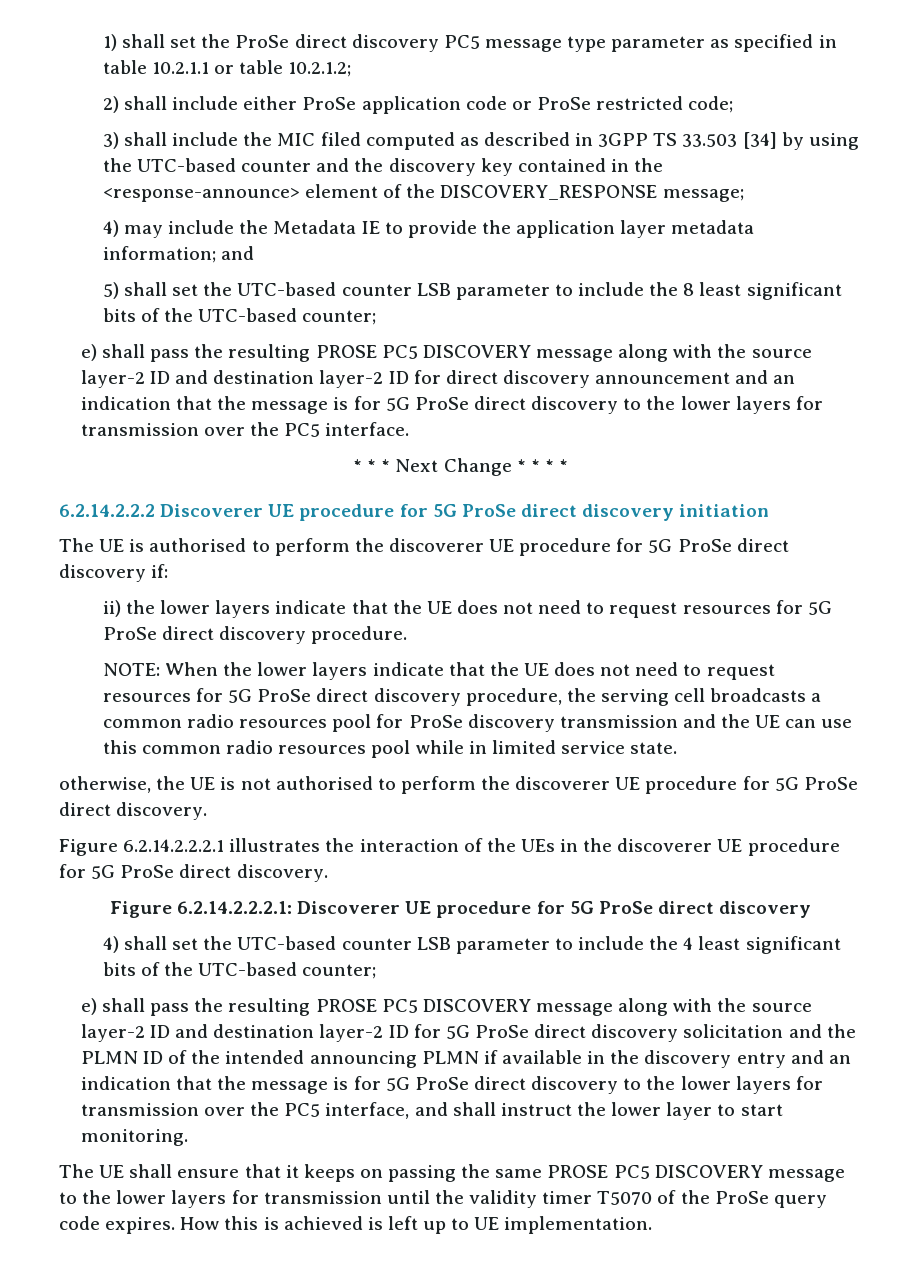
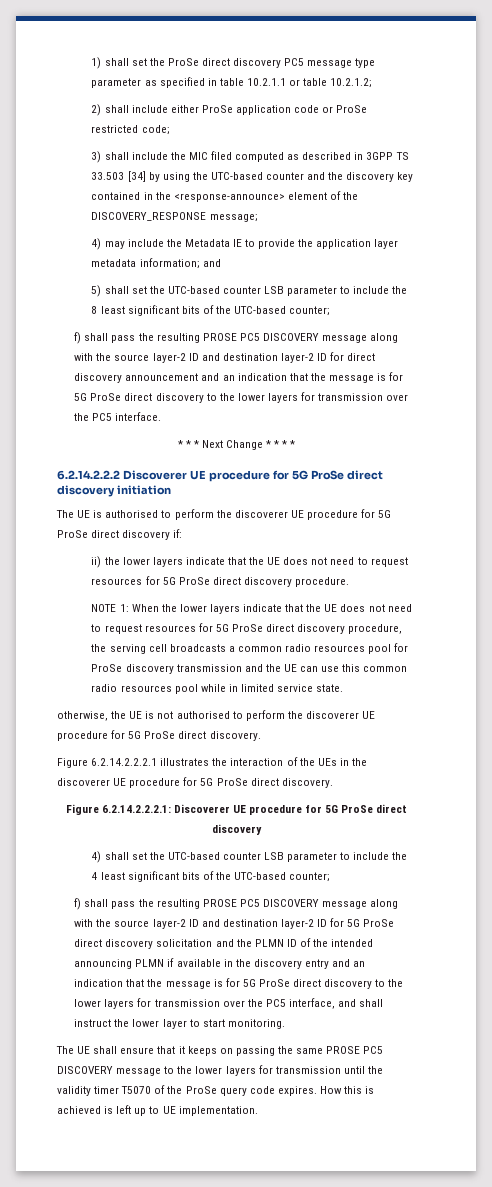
[80,344,97,361] e) -> [74,332,82,344] f)
[102,663,160,676] NOTE: -> [91,604,129,612] NOTE 1:
[80,998,97,1015] e) -> [74,898,82,910] f)

